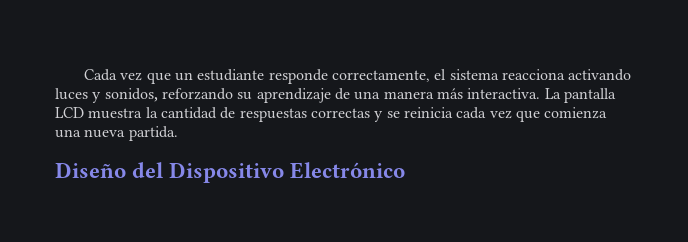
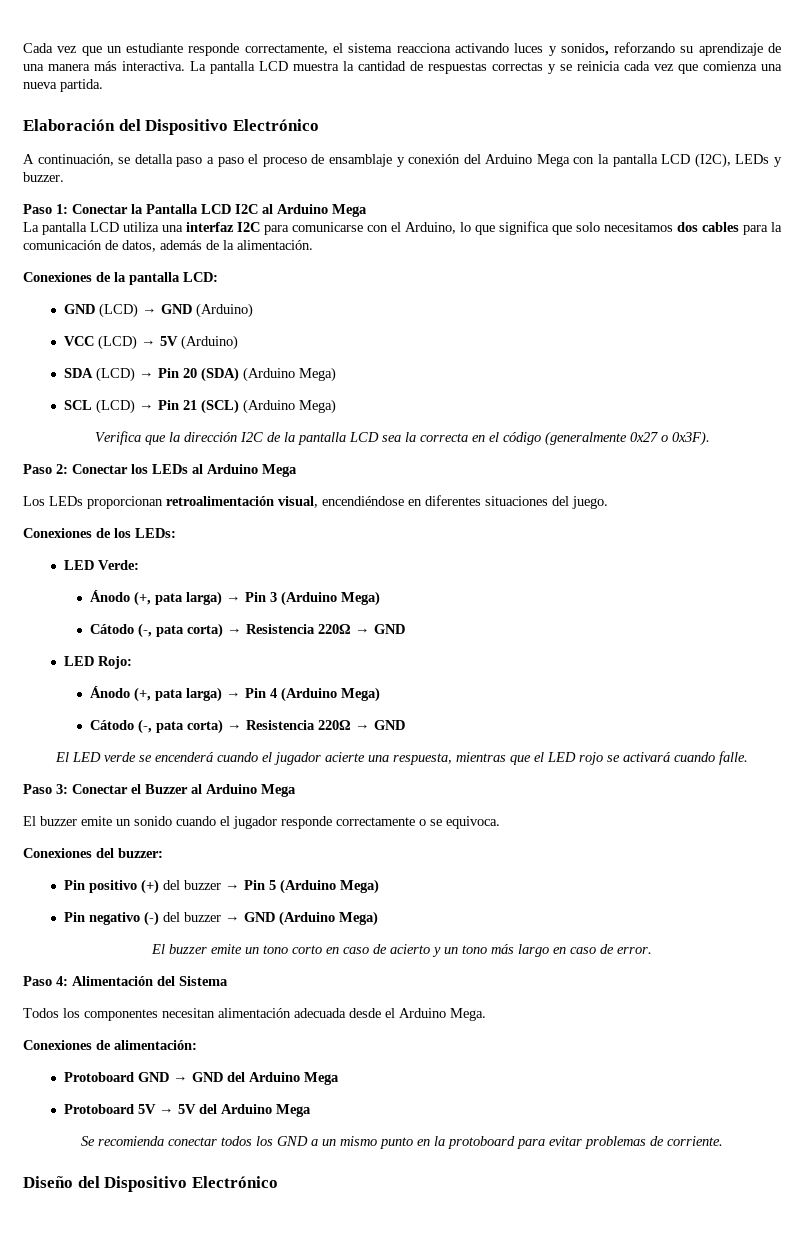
(178, 133) none -> [23,119,319,135] [23,153,783,168] [23,172,64,182] [23,204,367,217] [23,221,782,235] [23,240,313,252] [23,272,218,285] [64,303,254,318] [64,335,239,350] [64,367,337,382] [64,399,337,414] [94,431,710,446] [23,464,297,477] [23,495,608,509] [23,528,176,538] [64,560,140,570] [89,590,380,606] [89,623,405,638] [64,656,133,669] [89,686,380,702] [89,719,405,734] [55,751,748,765] [23,784,296,797] [23,816,500,829] [23,848,163,858] [64,879,380,894] [64,911,379,926] [151,944,652,957] [23,976,228,986] [23,1008,486,1021] [23,1040,197,1050] [64,1072,340,1085] [64,1104,312,1117] [81,1136,723,1149] // Elaboración del Dispositivo Electrónico // A continuación, se detalla paso a paso el proceso de ensamblaje y conexión del Arduino Mega con la pantalla LCD (I2C), LEDs y buzzer. // Paso 1: Conectar la Pantalla LCD I2C al Arduino Mega // La pantalla LCD utiliza una interfaz I2C para comunicarse con el Arduino, lo que significa que solo necesitamos dos cables para la comunicación de datos, además de la alimentación. // Conexiones de la pantalla LCD: // GND (LCD) → GND (Arduino) // VCC (LCD) → 5V (Arduino) // SDA (LCD) → Pin 20 (SDA) (Arduino Mega) // SCL (LCD) → Pin 21 (SCL) (Arduino Mega) // Verifica que la dirección I2C de la pantalla LCD sea la correcta en el código (generalmente 0x27 o 0x3F). // Paso 2: Conectar los LEDs al Arduino Mega // Los LEDs proporcionan retroalimentación visual, encendiéndose en diferentes situaciones del juego. // Conexiones de los LEDs: // LED Verde: // Ánodo (+, pata larga) → Pin 3 (Arduino Mega) // Cátodo (-, pata corta) → Resistencia 220Ω → GND // LED Rojo: // Ánodo (+, pata larga) → Pin 4 (Arduino Mega) // Cátodo (-, pata corta) → Resistencia 220Ω → GND // El LED verde se encenderá cuando el jugador acierte una respuesta, mientras que el LED rojo se activará cuando falle. // Paso 3: Conectar el Buzzer al Arduino Mega // El buzzer emite un sonido cuando el jugador responde correctamente o se equivoca. // Conexiones del buzzer: // Pin positivo (+) del buzzer → Pin 5 (Arduino Mega) // Pin negativo (-) del buzzer → GND (Arduino Mega) // El buzzer emite un tono corto en caso de acierto y un tono más largo en caso de error. // Paso 4: Alimentación del Sistema // Todos los componentes necesitan alimentación adecuada desde el Arduino Mega. // Conexiones de alimentación: // Protoboard GND → GND del Arduino Mega // Protoboard 5V → 5V del Arduino Mega // Se recomienda conectar todos los GND a un mismo punto en la protoboard para evitar problemas de corriente.

